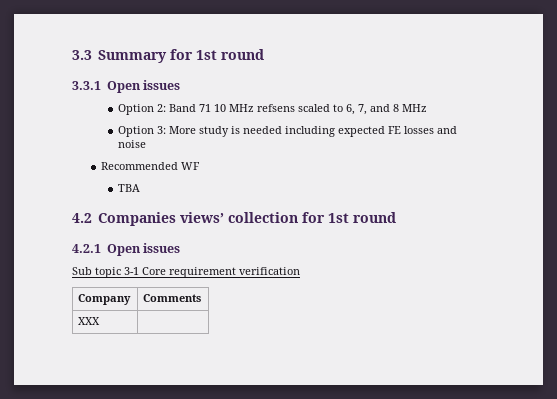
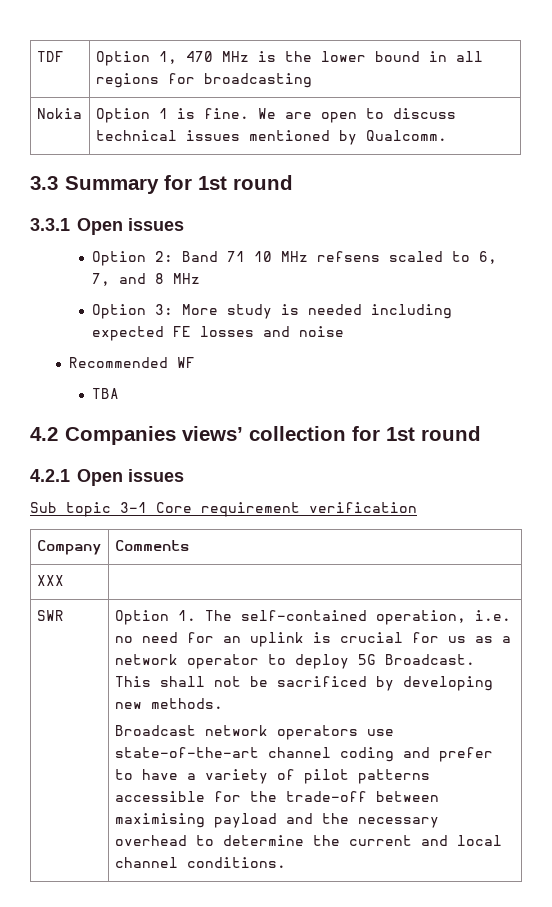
(72, 55) none -> [36,51,64,62] [95,51,483,66] [95,73,312,88] [36,108,82,119] [95,108,456,123] [95,130,447,145] TDF | Option 1, 470 MHz is the lower bound in all regions for broadcasting // Nokia | Option 1 is fine. We are open to discuss technical issues mentioned by Qualcomm. //
(101, 321) none -> [36,610,64,621] [114,610,511,625] [114,632,511,647] [114,654,475,669] [114,676,493,691] [114,698,223,709] [114,725,394,740] [114,747,493,762] [114,769,430,784] [114,791,439,802] [114,813,439,828] [114,835,502,846] [114,857,286,868] // SWR | Option 1. The self-contained operation, i.e. no need for an uplink is crucial for us as a network operator to deploy 5G Broadcast. This shall not be sacrificed by developing new methods. // Broadcast network operators use state-of-the-art channel coding and prefer to have a variety of pilot patterns accessible for the trade-off between maximising payload and the necessary overhead to determine the current and local channel conditions.

